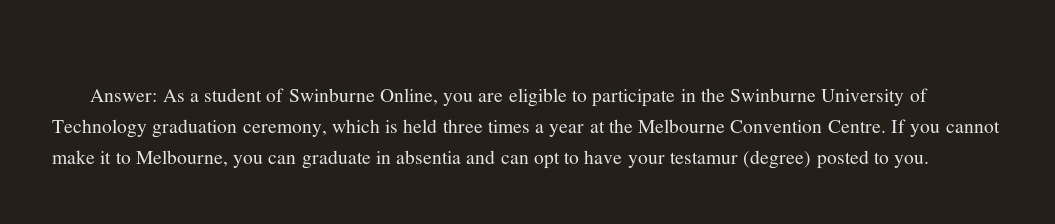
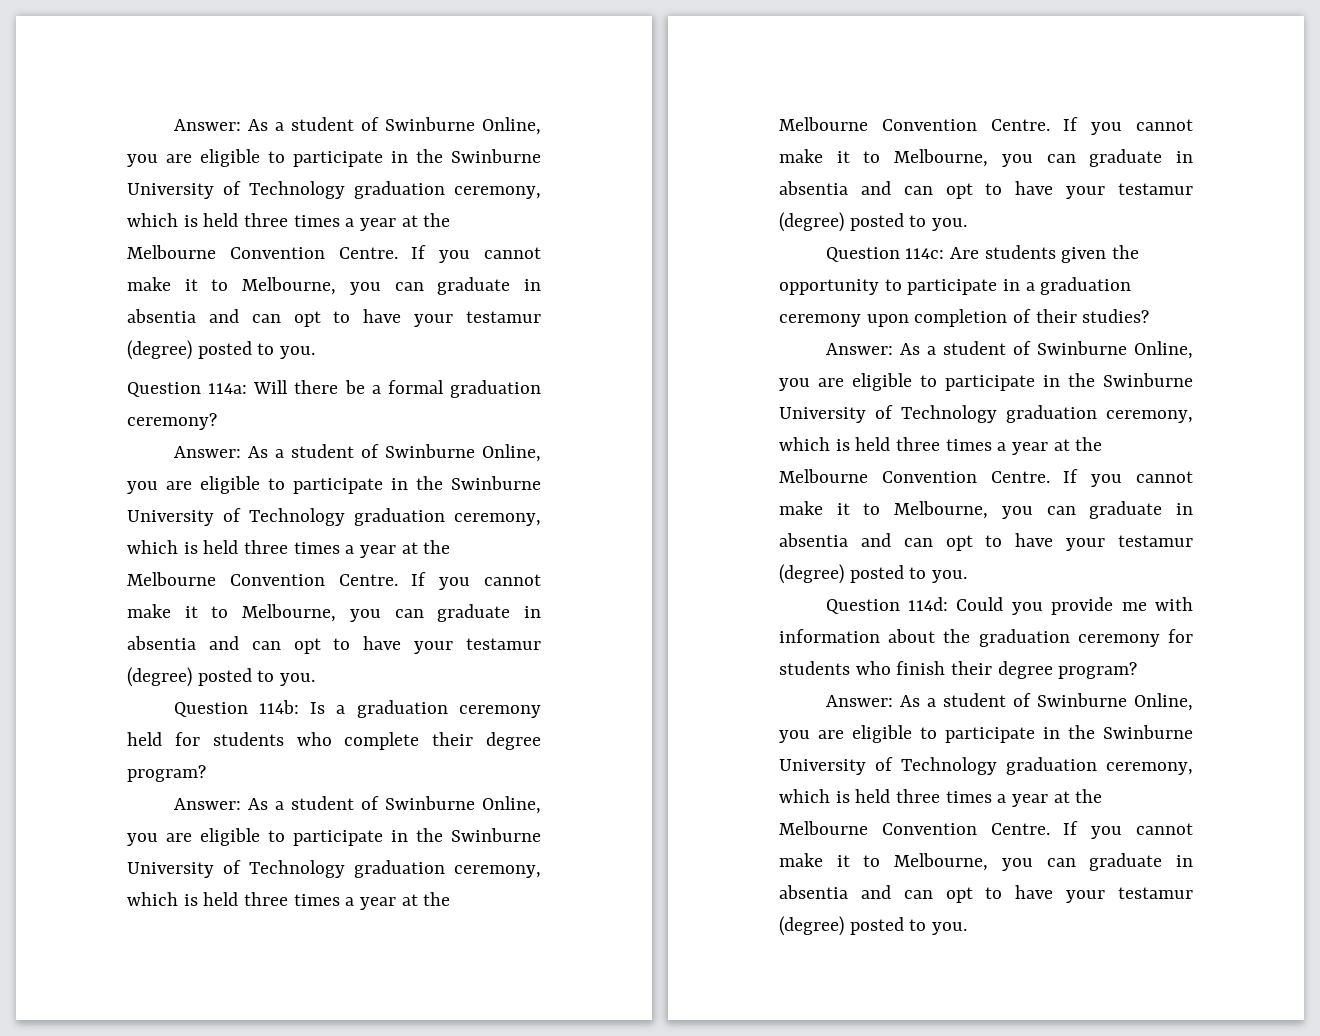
(930, 161) none -> [127,380,541,398] [127,413,217,430] [173,444,541,462] [127,476,541,494] [127,508,541,526] [127,540,451,558] [127,572,541,590] [127,604,541,622] [127,636,541,654] [127,667,316,687] [173,700,541,718] [127,732,541,750] [127,765,206,782] [173,796,541,814] [127,828,541,846] [127,860,541,878] [127,892,451,910] [779,117,1193,135] [779,149,1193,167] [779,181,1193,199] [779,212,968,232] [825,245,1139,263] [779,277,1132,295] [779,309,1150,327] [825,341,1193,359] [779,373,1193,391] [779,405,1193,423] [779,437,1103,455] [779,469,1193,487] [779,501,1193,519] [779,533,1193,551] [779,564,968,584] [825,597,1193,615] [779,629,1193,647] [779,661,1138,679] [825,693,1193,711] [779,725,1193,743] [779,757,1193,775] [779,789,1103,807] [779,821,1193,839] [779,853,1193,871] [779,885,1193,903] [779,916,968,936] // Question 114a: Will there be a formal graduation ceremony? // Answer: As a student of Swinburne Online, you are eligible to participate in the Swinburne University of Technology graduation ceremony, which is held three times a year at the Melbourne Convention Centre. If you cannot make it to Melbourne, you can graduate in absentia and can opt to have your testamur (degree) posted to you. // Question 114b: Is a graduation ceremony held for students who complete their degree program? // Answer: As a student of Swinburne Online, you are eligible to participate in the Swinburne University of Technology graduation ceremony, which is held three times a year at the Melbourne Convention Centre. If you cannot make it to Melbourne, you can graduate in absentia and can opt to have your testamur (degree) posted to you. // Question 114c: Are students given the opportunity to participate in a graduation ceremony upon completion of their studies? // Answer: As a student of Swinburne Online, you are eligible to participate in the Swinburne University of Technology graduation ceremony, which is held three times a year at the Melbourne Convention Centre. If you cannot make it to Melbourne, you can graduate in absentia and can opt to have your testamur (degree) posted to you. // Question 114d: Could you provide me with information about the graduation ceremony for students who finish their degree program? // Answer: As a student of Swinburne Online, you are eligible to participate in the Swinburne University of Technology graduation ceremony, which is held three times a year at the Melbourne Convention Centre. If you cannot make it to Melbourne, you can graduate in absentia and can opt to have your testamur (degree) posted to you.

